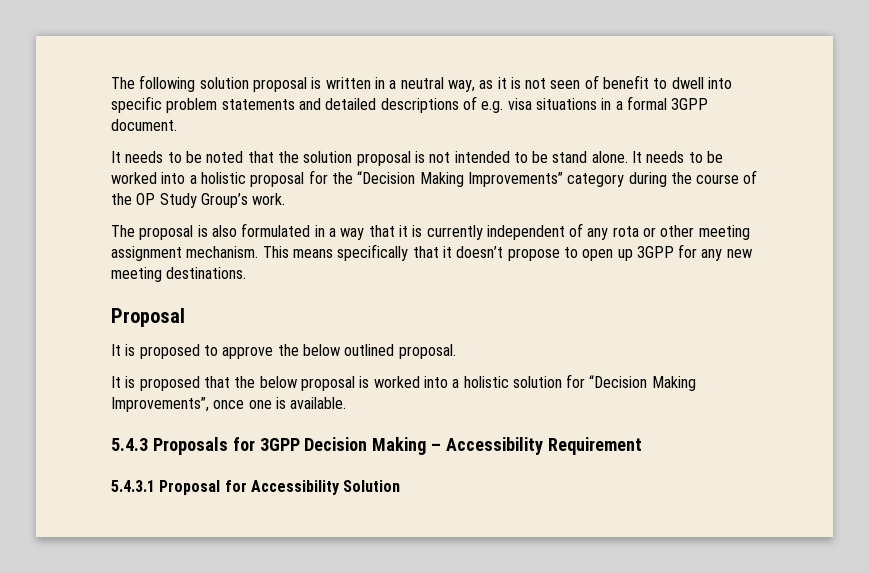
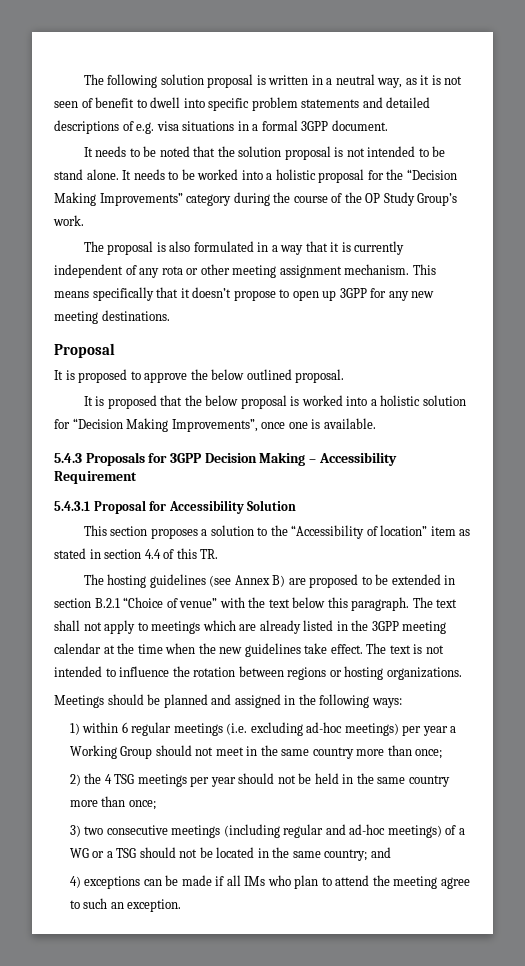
(401, 486) none -> [83,525,471,539] [54,548,219,559] [83,574,456,588] [54,597,458,611] [54,620,447,634] [54,643,444,657] [54,666,462,680] [54,694,402,708] [69,722,457,736] [69,745,443,759] [69,773,450,787] [69,796,156,810] [69,824,465,838] [69,847,391,861] [69,875,470,889] [69,898,182,912] // This section proposes a solution to the “Accessibility of location” item as stated in section 4.4 of this TR. // The hosting guidelines (see Annex B) are proposed to be extended in section B.2.1 “Choice of venue” with the text below this paragraph. The text shall not apply to meetings which are already listed in the 3GPP meeting calendar at the time when the new guidelines take effect. The text is not intended to influence the rotation between regions or hosting organizations. // Meetings should be planned and assigned in the following ways: // 1) within 6 regular meetings (i.e. excluding ad-hoc meetings) per year a Working Group should not meet in the same country more than once; // 2) the 4 TSG meetings per year should not be held in the same country more than once; // 3) two consecutive meetings (including regular and ad-hoc meetings) of a WG or a TSG should not be located in the same country; and // 4) exceptions can be made if all IMs who plan to attend the meeting agree to such an exception.

